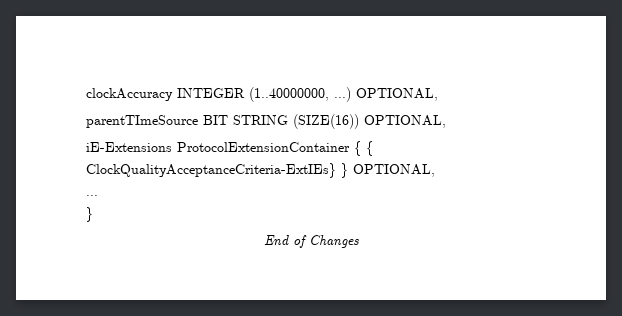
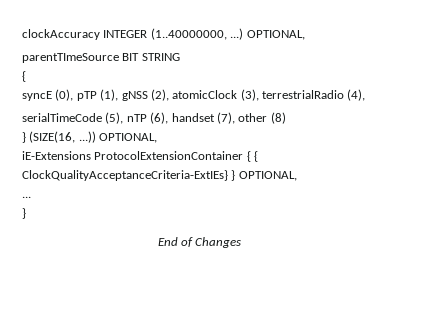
[293,114,359,129] (SIZE(16)) -> [22,71,26,82] [22,89,366,101] [22,112,286,124] [22,131,96,143] // { // syncE (0), pTP (1), gNSS (2), atomicClock (3), terrestrialRadio (4), // serialTimeCode (5), nTP (6), handset (7), other (8) // } (SIZE(16, ...))

